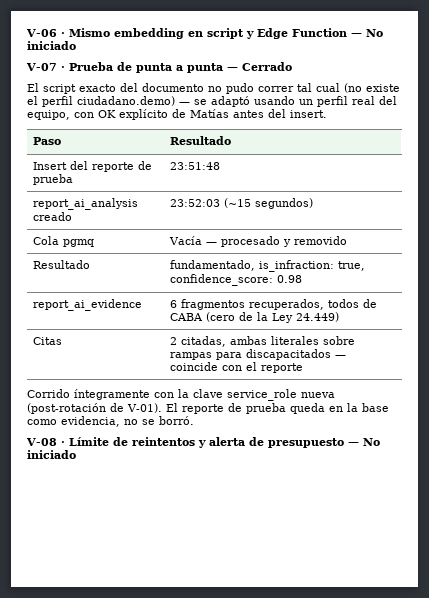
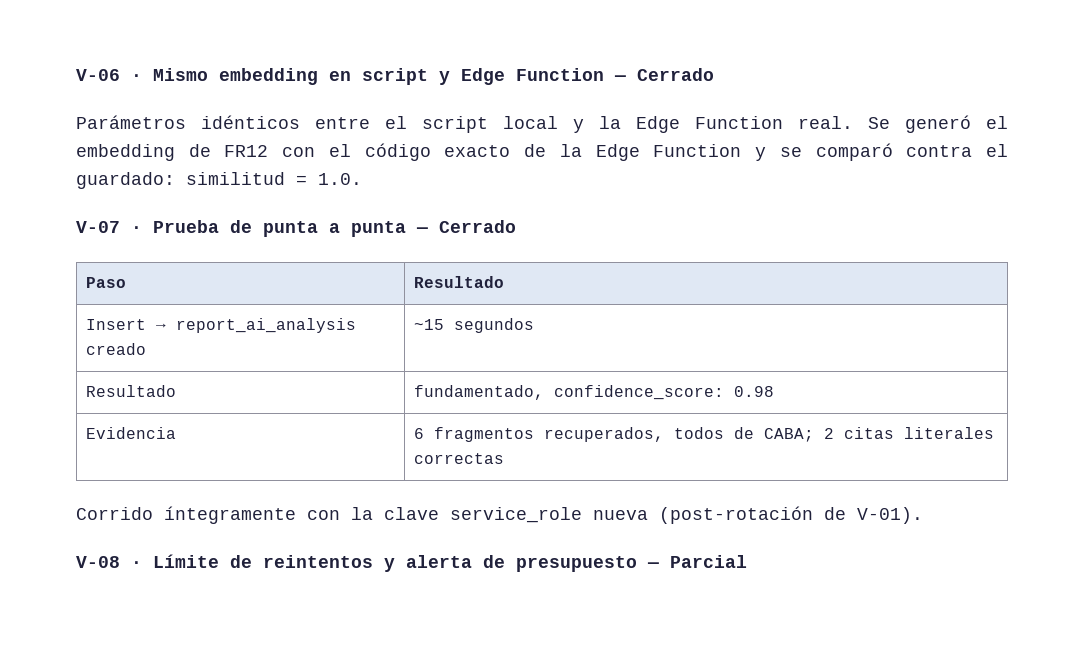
[366,29,383,37] [27,41,76,50] No iniciado -> [637,68,714,81] [76,115,1008,133] [76,143,1009,161] [76,172,362,189] Cerrado // Parámetros idénticos entre el script local y la Edge Function real. Se generó el embedding de FR12 con el código exacto de la Edge Function y se comparó contra el guardado: similitud = 1.0.
[27,83,400,94] [27,96,397,107] [27,109,327,120] [32,137,61,145] [169,136,231,145] [32,161,152,172] [32,174,73,185] [169,162,220,170] [32,198,138,210] [32,212,72,221] [169,198,313,209] [32,236,94,247] [168,236,347,247] // El script exacto del documento no pudo correr tal cual (no existe el perfil ciudadano.demo) — se adaptó usando un perfil real del equipo, con OK explícito de Matías antes del insert. // Paso | Resultado // Insert del reporte de prueba | 23:51:48 // report_ai_analysis creado | 23:52:03 (~15 segundos) // Cola pgmq | Vacía — procesado y removido -> [85,277,126,288] [413,276,504,288] [85,318,356,333] [85,343,146,355] [413,318,534,333] // Paso | Resultado // Insert → report_ai_analysis creado | ~15 segundos
[258,260,365,272] is_infraction: true, -> (544, 392) none
[32,299,142,311] report_ai_evidence -> [85,427,176,439] Evidencia
[169,312,339,323] [32,337,62,345] [169,336,355,347] [169,349,346,360] [169,362,303,373] CABA (cero de la Ley 24.449) // Citas | 2 citadas, ambas literales sobre rampas para discapacitados — coincide con el reporte -> [763,427,994,442] [413,453,504,464] CABA; 2 citas literales correctas
[166,403,389,414] [27,416,194,427] El reporte de prueba queda en la base como evidencia, no se borró. -> (923, 515) none
[363,438,380,446] [27,450,76,459] No iniciado -> [670,555,747,568] Parcial

